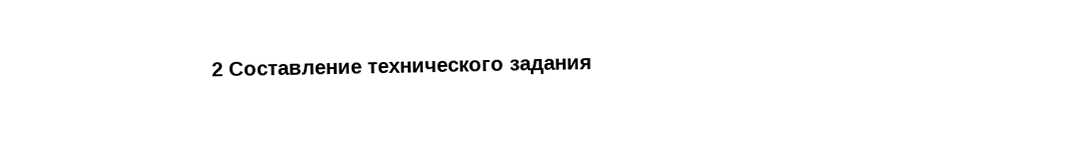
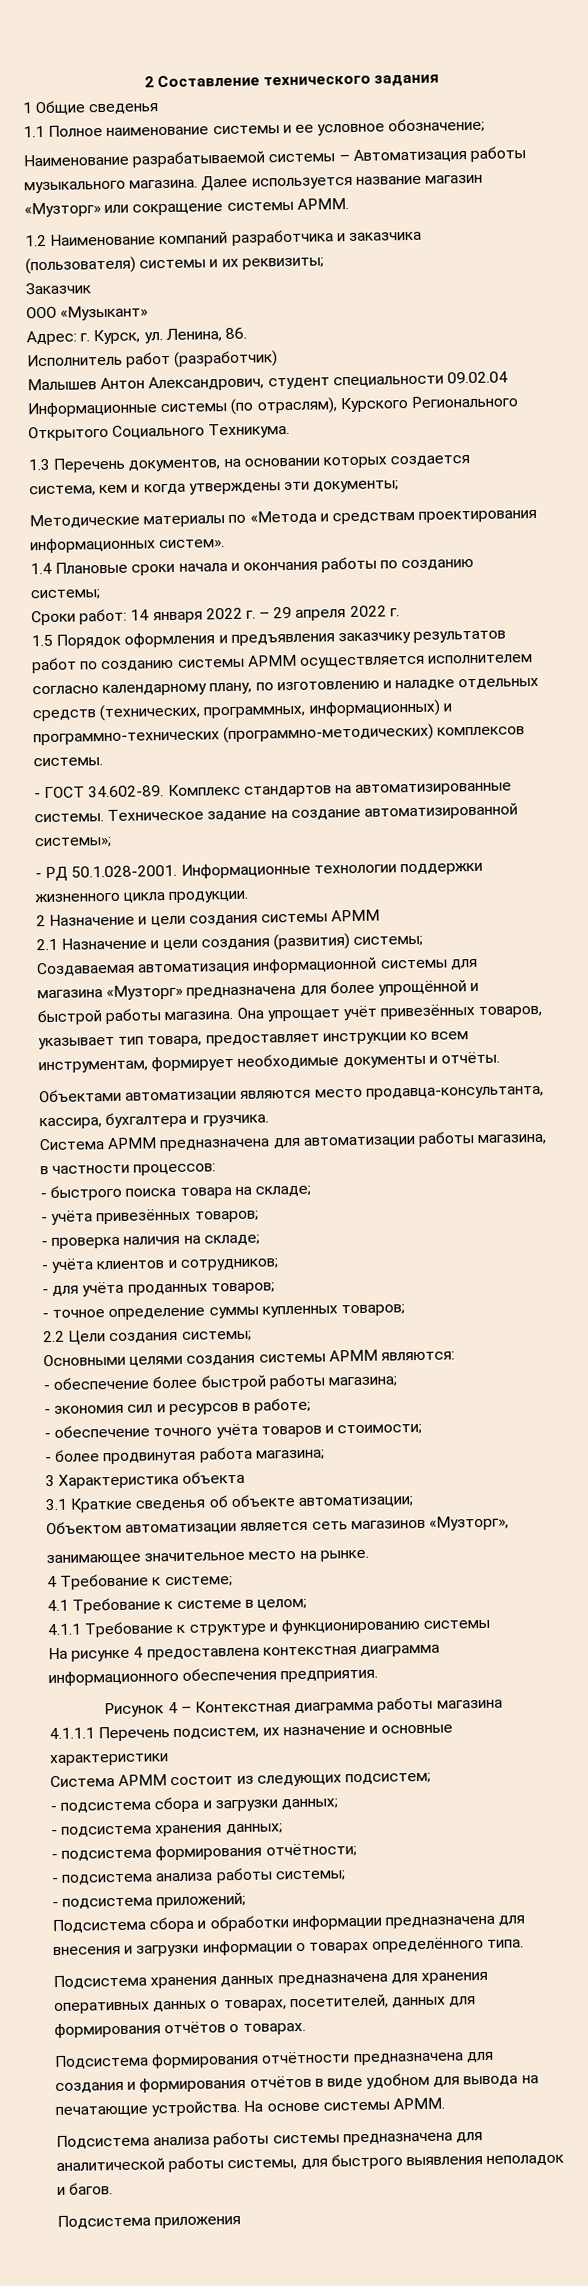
(592, 66) none -> [22,100,160,116] [23,117,486,138] [23,146,526,168] [24,174,483,194] [24,197,349,218] [25,229,422,247] [25,256,324,275] [25,282,92,295] [26,305,149,321] [26,327,247,346] [27,350,279,368] [27,371,508,392] [27,395,518,418] [28,422,291,442] [28,455,471,473] [29,480,400,497] [29,509,538,529] [30,537,226,554] [30,556,475,576] [30,589,101,601] [31,605,400,626] [31,630,507,649] [32,654,534,674] [32,677,540,697] [32,699,452,722] [33,723,526,746] [33,757,103,767] [34,782,513,799] [34,802,518,823] [34,836,112,849] [35,862,483,882] [34,890,250,904] [36,909,381,927] [36,933,424,951] [37,956,478,977] [37,979,480,1001] [37,1003,543,1026] [38,1031,470,1050] [38,1051,500,1074] [39,1085,544,1103] [39,1111,269,1130] [39,1131,548,1152] [40,1163,217,1176] [40,1184,311,1201] [41,1208,259,1225] [41,1234,260,1249] [41,1258,279,1273] [42,1281,275,1297] [42,1304,405,1321] [43,1330,252,1345] [43,1349,455,1367] [43,1373,398,1391] [44,1397,312,1416] [44,1423,423,1439] [45,1446,325,1465] [45,1470,246,1489] [45,1494,413,1513] [46,1515,509,1535] [46,1549,369,1566] [47,1573,233,1590] [47,1597,307,1614] [47,1617,491,1638] [48,1644,440,1662] [48,1667,379,1687] [104,1696,503,1718] [49,1724,454,1742] [50,1753,169,1767] [50,1772,431,1788] [50,1796,338,1813] [51,1823,283,1837] [51,1843,357,1861] [52,1867,346,1885] [52,1891,247,1909] [52,1914,526,1934] [53,1936,525,1957] [53,1971,488,1990] [54,1993,477,2015] [54,2021,306,2039] [54,2051,494,2070] [55,2072,539,2094] [55,2097,445,2118] [56,2131,483,2150] [56,2153,565,2173] [57,2182,114,2196] [57,2214,242,2230] // 1 Общие сведенья // 1.1 Полное наименование системы и ее условное обозначение; // Наименование разрабатываемой системы – Автоматизация работы музыкального магазина. Далее используется название магазин «Музторг» или сокращение системы АРММ. // 1.2 Наименование компаний разработчика и заказчика (пользователя) системы и их реквизиты; // Заказчик // ООО «Музыкант» // Адрес: г. Курск, ул. Ленина, 86. // Исполнитель работ (разработчик) // Малышев Антон Александрович, студент специальности 09.02.04 Информационные системы (по отраслям), Курского Регионального Открытого Социального Техникума. // 1.3 Перечень документов, на основании которых создается система, кем и когда утверждены эти документы; // Методические материалы по «Метода и средствам проектирования информационных систем». // 1.4 Плановые сроки начала и окончания работы по созданию системы; // Сроки работ: 14 января 2022 г. – 29 апреля 2022 г. // 1.5 Порядок оформления и предъявления заказчику результатов работ по созданию системы АРММ осуществляется исполнителем согласно календарному плану, по изготовлению и наладке отдельных средств (технических, программных, информационных) и программно-технических (программно-методических) комплексов системы. // - ГОСТ 34.602-89. Комплекс стандартов на автоматизированные системы. Техническое задание на создание автоматизированной системы»; // - РД 50.1.028-2001. Информационные технологии поддержки жизненного цикла продукции. // 2 Назначение и цели создания системы АРММ // 2.1 Назначение и цели создания (развития) системы; // Создаваемая автоматизация информационной системы для магазина «Музторг» предназначена для более упрощённой и быстрой работы магазина. Она упрощает учёт привезённых товаров, указывает тип товара, предоставляет инструкции ко всем инструментам, формирует необходимые документы и отчёты. // Объектами автоматизации являются место продавца-консультанта, кассира, бухгалтера и грузчика. // Система АРММ предназначена для автоматизации работы магазина, в частности процессов: // - быстрого поиска товара на складе; // - учёта привезённых товаров; // - проверка наличия на складе; // - учёта клиентов и сотрудников; // - для учёта проданных товаров; // - точное определение суммы купленных товаров; // 2.2 Цели создания системы; // Основными целями создания системы АРММ являются: // - обеспечение более быстрой работы магазина; // - экономия сил и ресурсов в работе; // - обеспечение точного учёта товаров и стоимости; // - более продвинутая работа магазина; // 3 Характеристика объекта // 3.1 Краткие сведенья об объекте автоматизации; // Объектом автоматизации является сеть магазинов «Музторг», // занимающее значительное место на рынке. // 4 Требование к системе; // 4.1 Требование к системе в целом; // 4.1.1 Требование к структуре и функционированию системы // На рисунке 4 предоставлена контекстная диаграмма информационного обеспечения предприятия. // Рисунок 4 – Контекстная диаграмма работы магазина // 4.1.1.1 Перечень подсистем, их назначение и основные характеристики // Система АРММ состоит из следующих подсистем; // - подсистема сбора и загрузки данных; // - подсистема хранения данных; // - подсистема формирования отчётности; // - подсистема анализа работы системы; // - подсистема приложений; // Подсистема сбора и обработки информации предназначена для внесения и загрузки информации о товарах определённого типа. // Подсистема хранения данных предназначена для хранения оперативных данных о товарах, посетителей, данных для формирования отчётов о товарах. // Подсистема формирования отчётности предназначена для создания и формирования отчётов в виде удобном для вывода на печатающие устройства. На основе системы АРММ. // Подсистема анализа работы системы предназначена для аналитической работы системы, для быстрого выявления неполадок и багов. // Подсистема приложения

